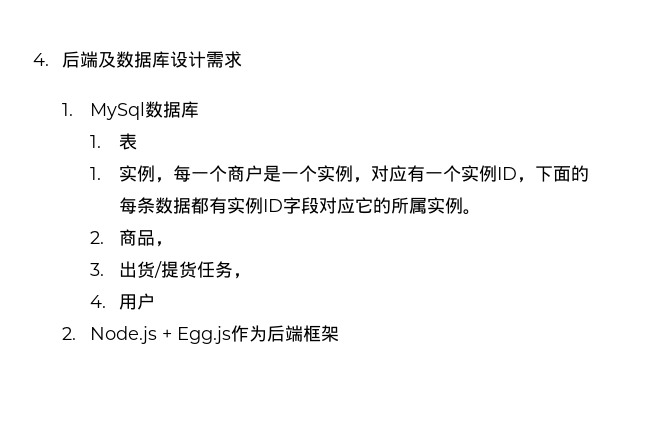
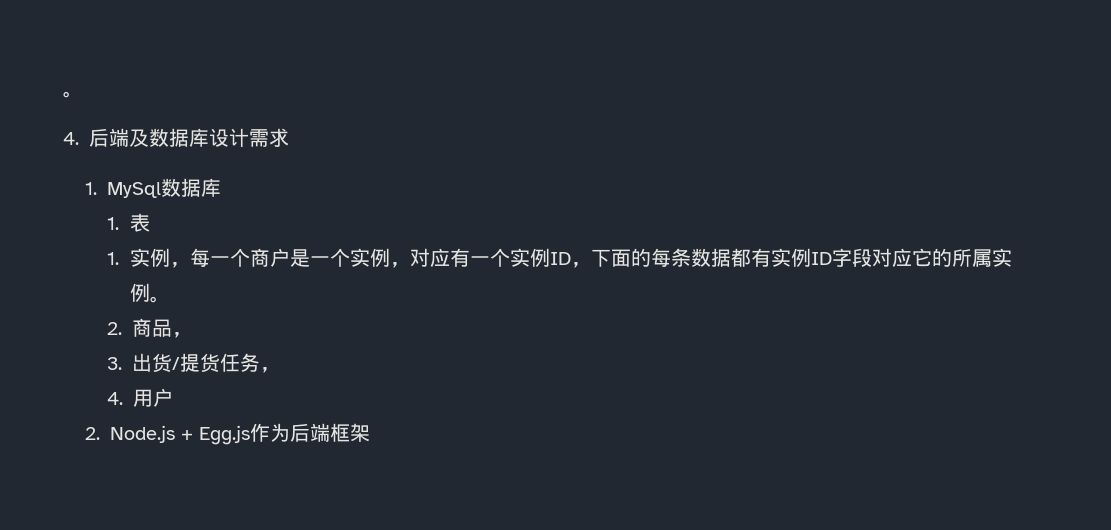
(33, 59) none -> [63,91,83,98] 。 //

